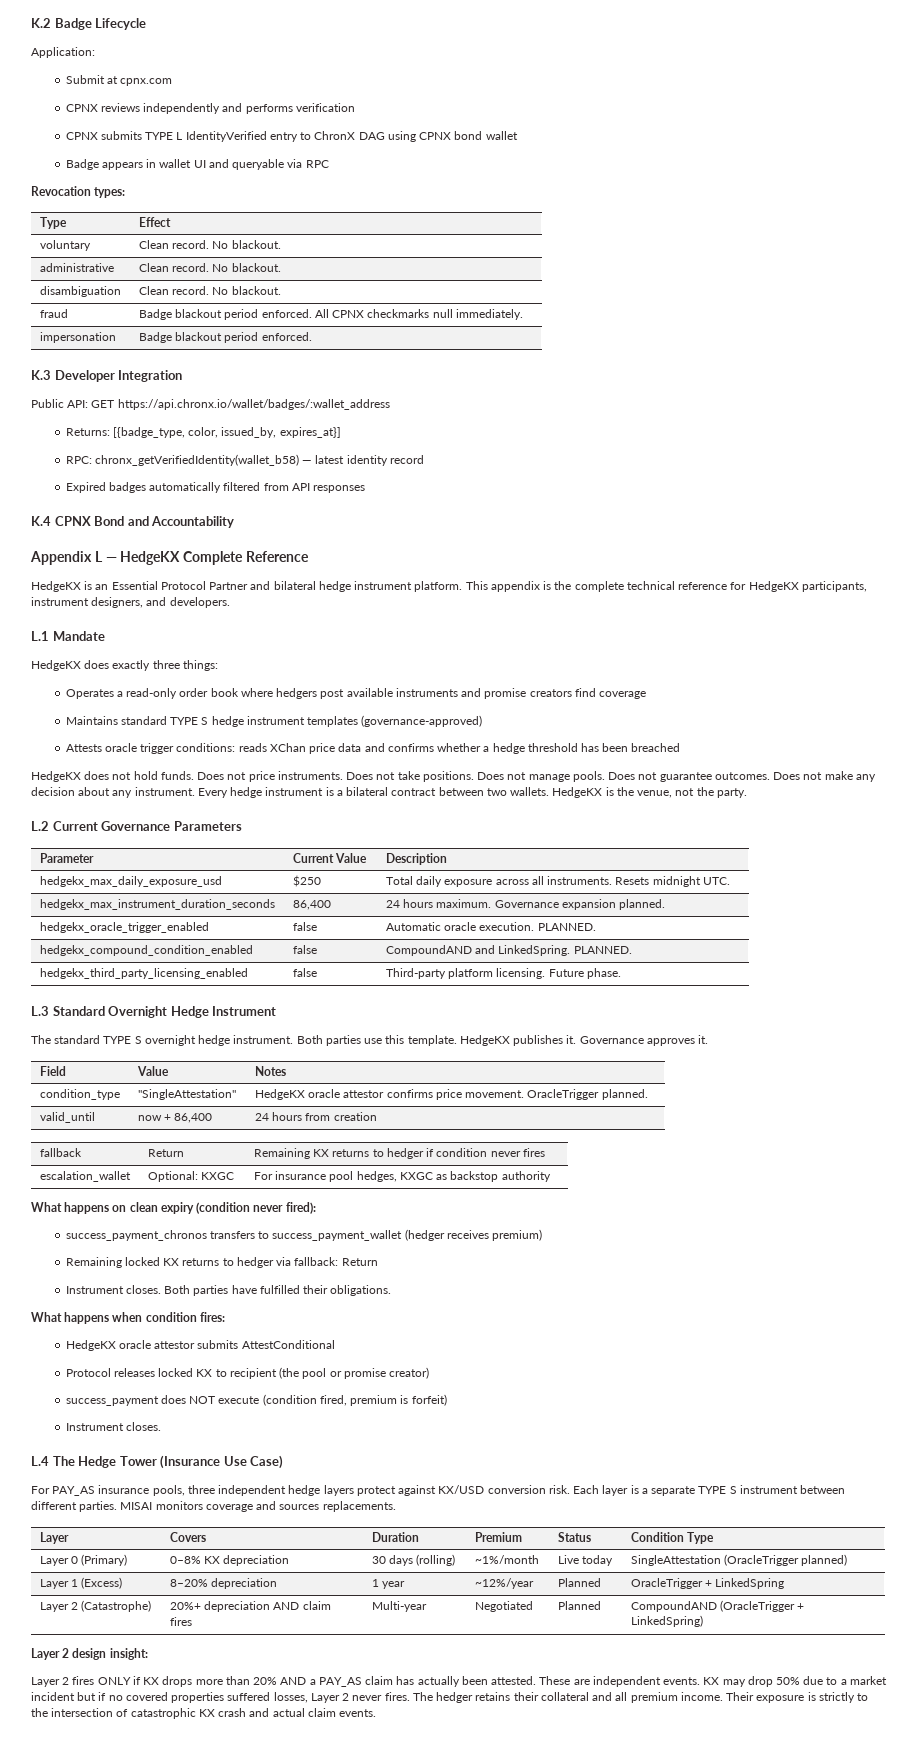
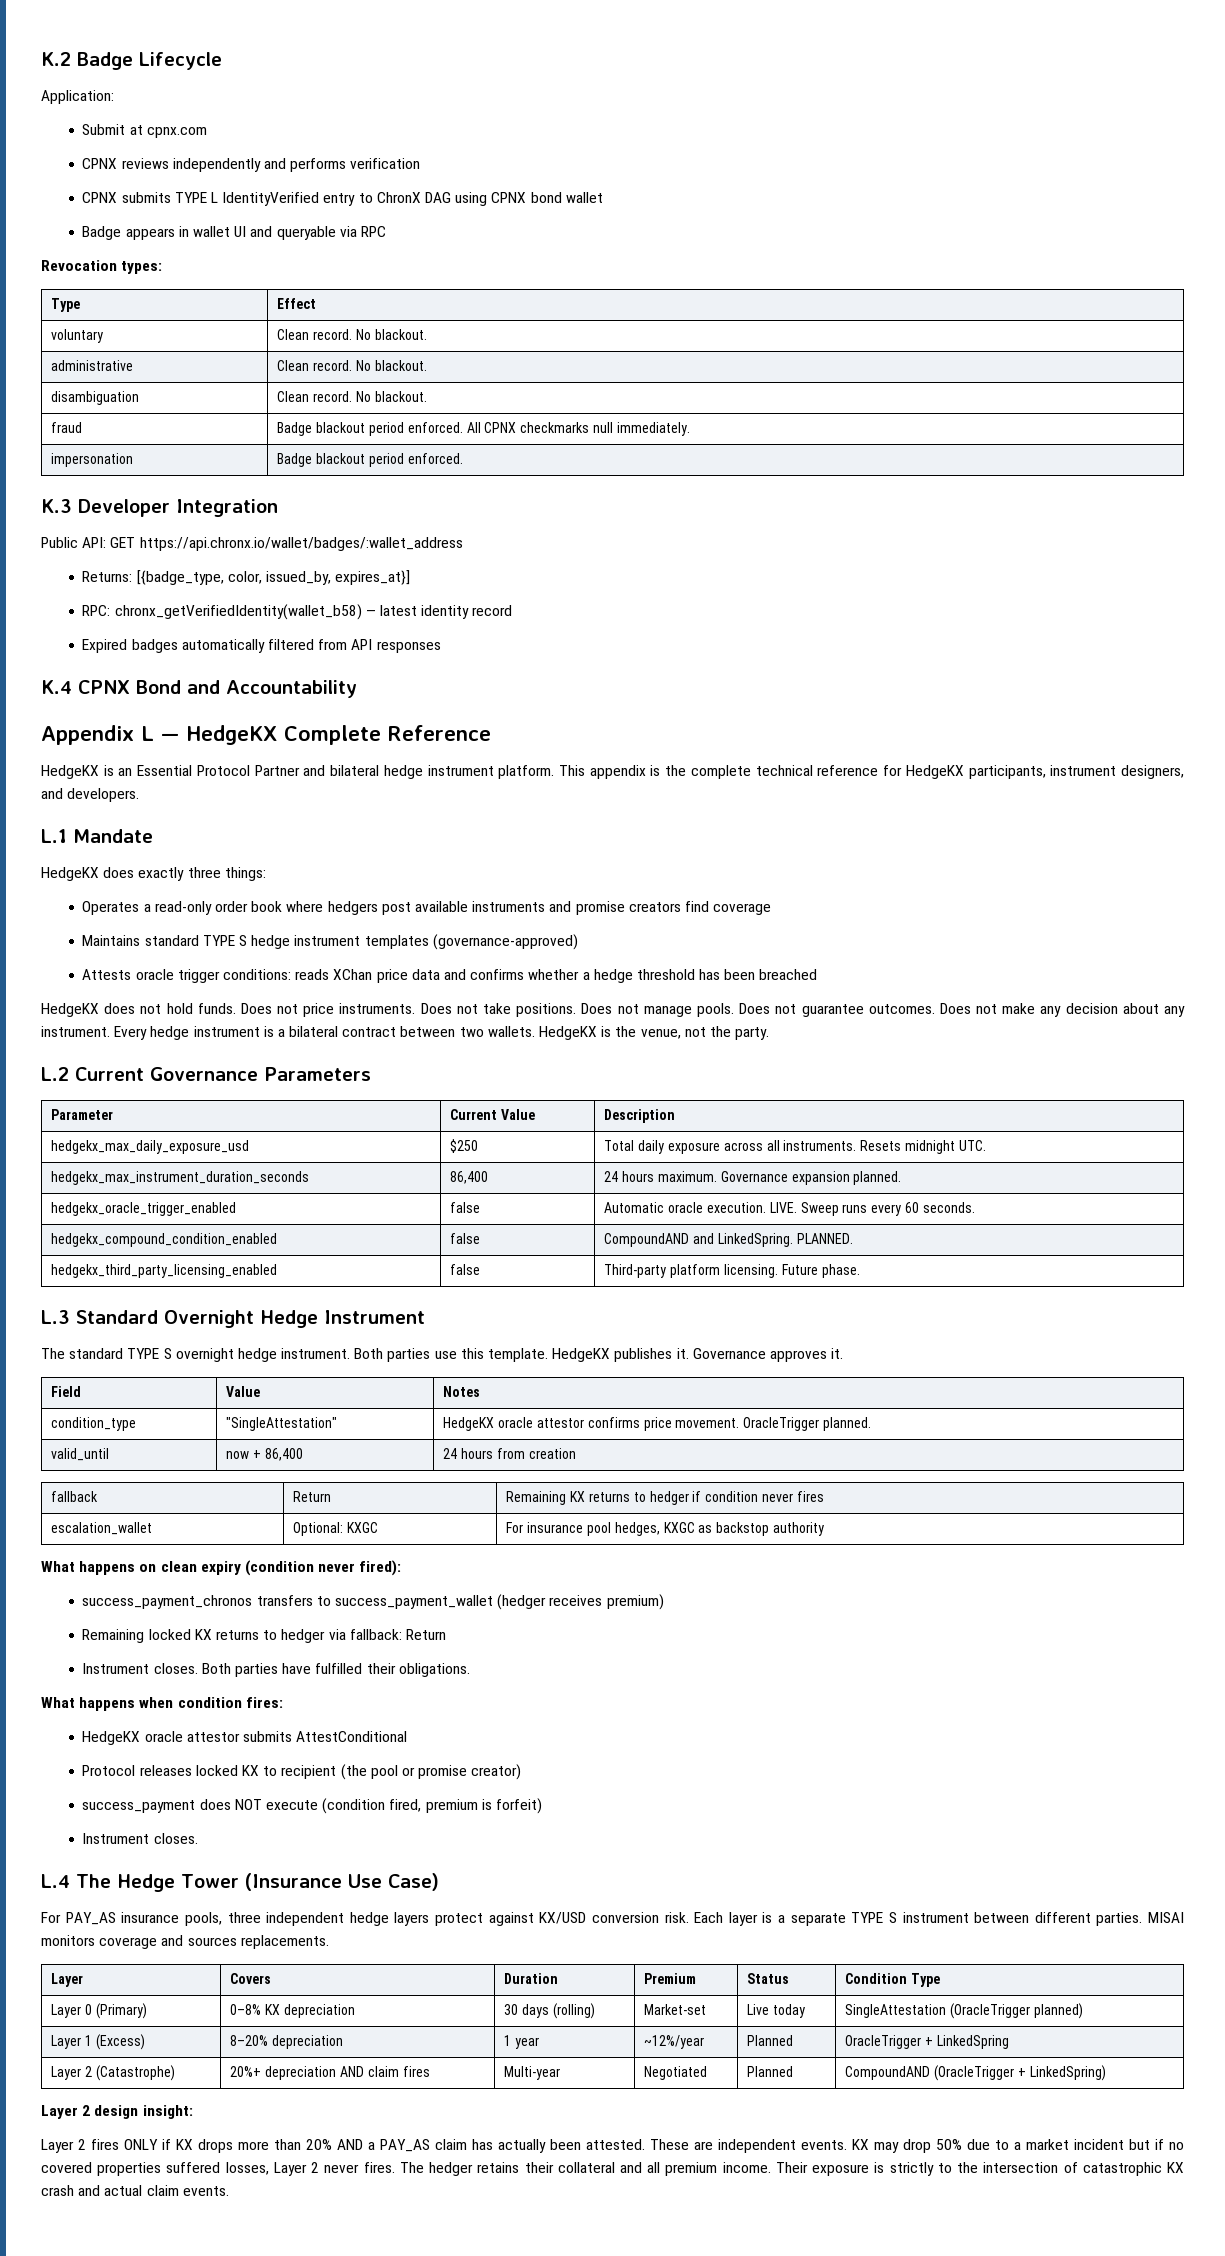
[537,923,596,931] PLANNED. -> [769,1202,975,1216] LIVE. Sweep runs every 60 seconds.
[474,1555,539,1564] ~1%/month -> [644,2004,707,2015] Market-set

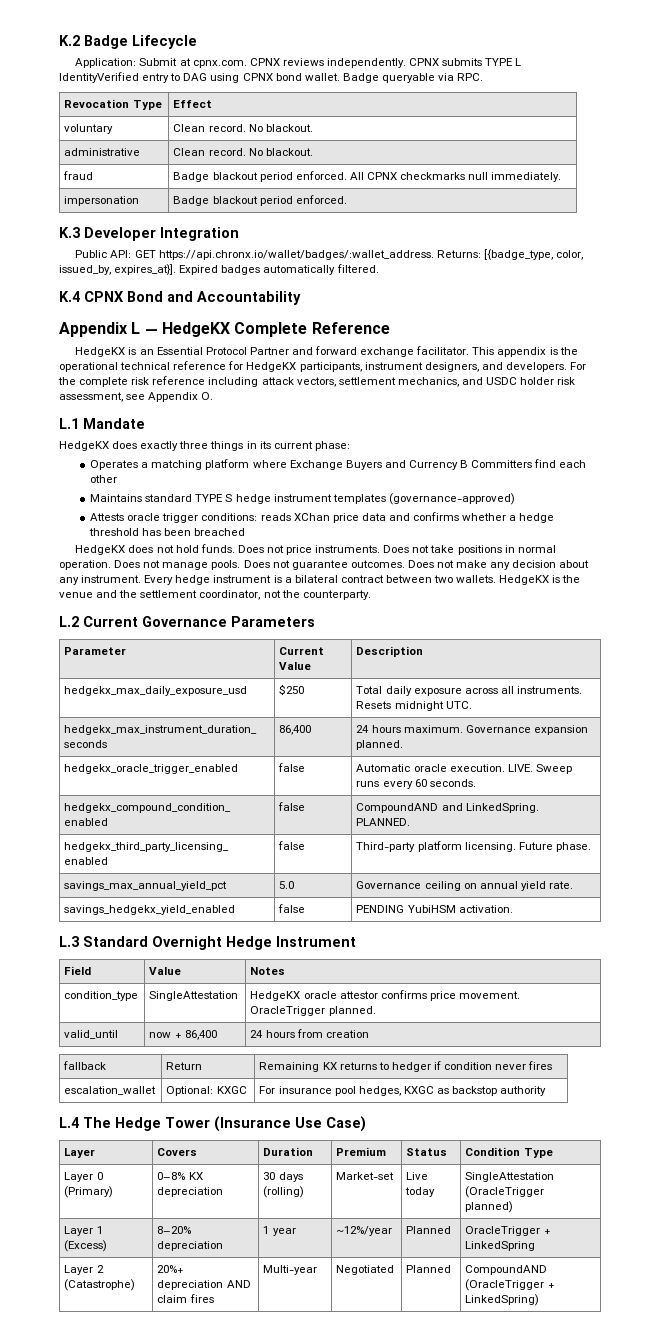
(114, 97) // -> (137, 63) none
[146,127,207,138] cpnx.com // -> [192,60,247,68] cpnx.com.
[172,158,421,172] independently and performs verification // -> [326,58,406,68] independently.
[376,192,421,203] ChronX -> (181, 77) none
[565,192,603,203] [82,226,386,240] [41,260,163,274] wallet // Badge appears in wallet UI and queryable via RPC // Revocation types: // -> [304,73,484,83] [64,99,130,108] wallet. Badge queryable via RPC. // Revocation
[51,391,140,405] [277,391,427,402] // disambiguation | Clean record. No blackout. -> (313, 152) none
[139,537,463,551] https://api.chronx.io/wallet/badges/:wallet_address // -> [158,250,434,260] https://api.chronx.io/wallet/badges/:wallet_address.
[335,570,411,585] [82,604,513,620] [82,639,441,653] expires_at}] // RPC: chronx_getVerifiedIdentity(wallet_b58) — latest identity record // Expired badges automatically filtered from API responses -> [114,264,379,275] expires_at}]. Expired badges automatically filtered.
[330,765,555,779] bilateral hedge instrument platform. -> [315,346,470,357] forward exchange facilitator.
[690,765,751,779] complete -> [59,362,118,372] operational
(140, 795) none -> [570,362,587,370] [58,376,576,387] [59,392,214,402] For the complete risk reference including attack vectors, settlement mechanics, and USDC holder risk assessment, see Appendix O.
[224,867,266,881] [82,901,772,915] things: // Operates a read-only order book where hedgers post available instruments and promise creators find coverage -> [210,441,350,451] [90,459,587,470] [90,475,118,483] things in its current phase: // Operates a matching platform where Exchange Buyers and Currency B Committers find each other
[516,1003,577,1017] positions. -> [457,545,556,555] [59,560,111,570] positions in normal operation.
[640,1029,681,1039] venue, -> [59,590,261,600] venue and the settlement coordinator,
[735,1027,770,1040] party. -> [302,590,371,600] counterparty.
(860, 1271) none -> [64,881,228,891] [279,881,295,889] [356,881,574,891] [64,905,236,915] [278,904,306,913] [356,905,513,913] // savings_max_annual_yield_pct | 5.0 | Governance ceiling on annual yield rate. // savings_hedgekx_yield_enabled | false | PENDING YubiHSM activation.
[41,1348,844,1362] // The standard TYPE S overnight hedge instrument. Both parties use this template. HedgeKX publishes it. Governance approves it. -> (356, 941) none
[226,1417,338,1431] "SingleAttestation" -> [149,991,239,1001] SingleAttestation
[41,1560,402,1576] [82,1594,664,1610] [82,1629,446,1643] [82,1663,470,1677] [41,1697,283,1711] [82,1731,408,1745] [82,1764,522,1780] [82,1798,542,1814] [82,1833,198,1844] // What happens on clean expiry (condition never fired): // success_payment_chronos transfers to success_payment_wallet (hedger receives premium) // Remaining locked KX returns to hedger via fallback: Return // Instrument closes. Both parties have fulfilled their obligations. // What happens when condition fires: // HedgeKX oracle attestor submits AttestConditional // Protocol releases locked KX to recipient (the pool or promise creator) // success_payment does NOT execute (condition fired, premium is forfeit) // Instrument closes. -> (547, 1091) none
[41,1912,1184,1926] [41,1935,329,1949] // For PAY_AS insurance pools, three independent hedge layers protect against KX/USD conversion risk. Each layer is a separate TYPE S instrument between different parties. MISAI monitors coverage and sources replacements. -> (366, 1124) none
[41,2105,193,2119] [41,2139,1184,2153] [41,2162,1185,2176] [41,2185,229,2196] // Layer 2 design insight: // Layer 2 fires ONLY if KX drops more than 20% AND a PAY_AS claim has actually been attested. These are independent events. KX may drop 50% due to a market incident but if no covered properties suffered losses, Layer 2 never fires. The hedger retains their collateral and all premium income. Their exposure is strictly to the intersection of catastrophic KX crash and actual claim events. -> (540, 1300) none

